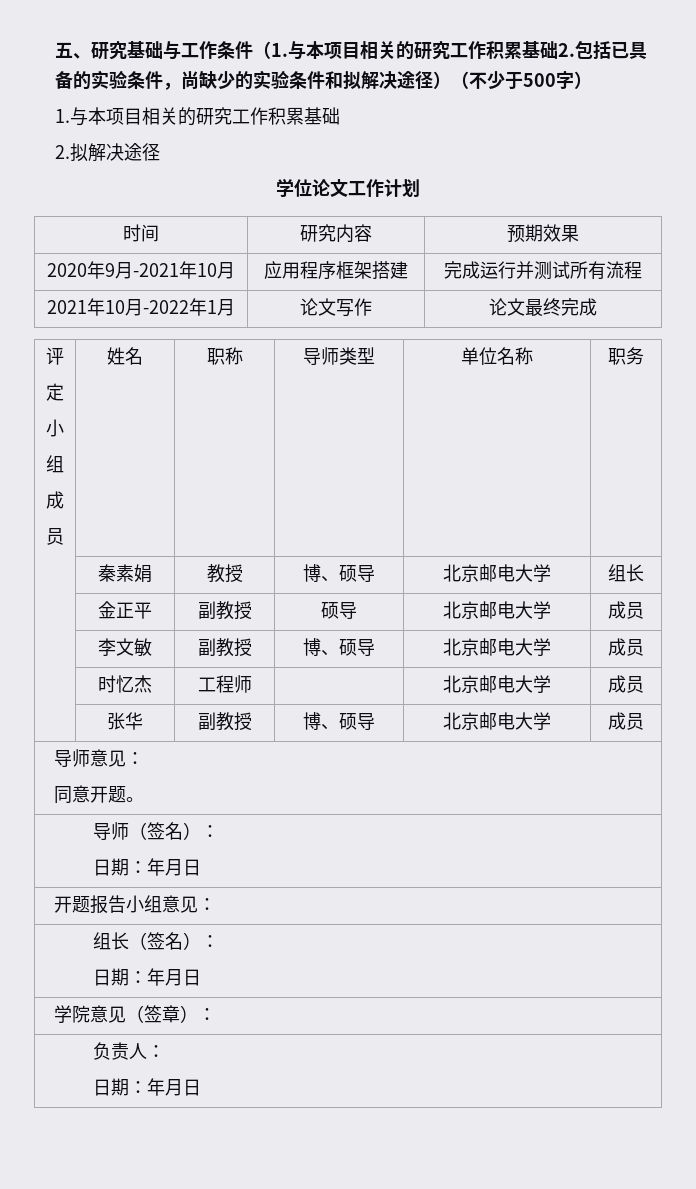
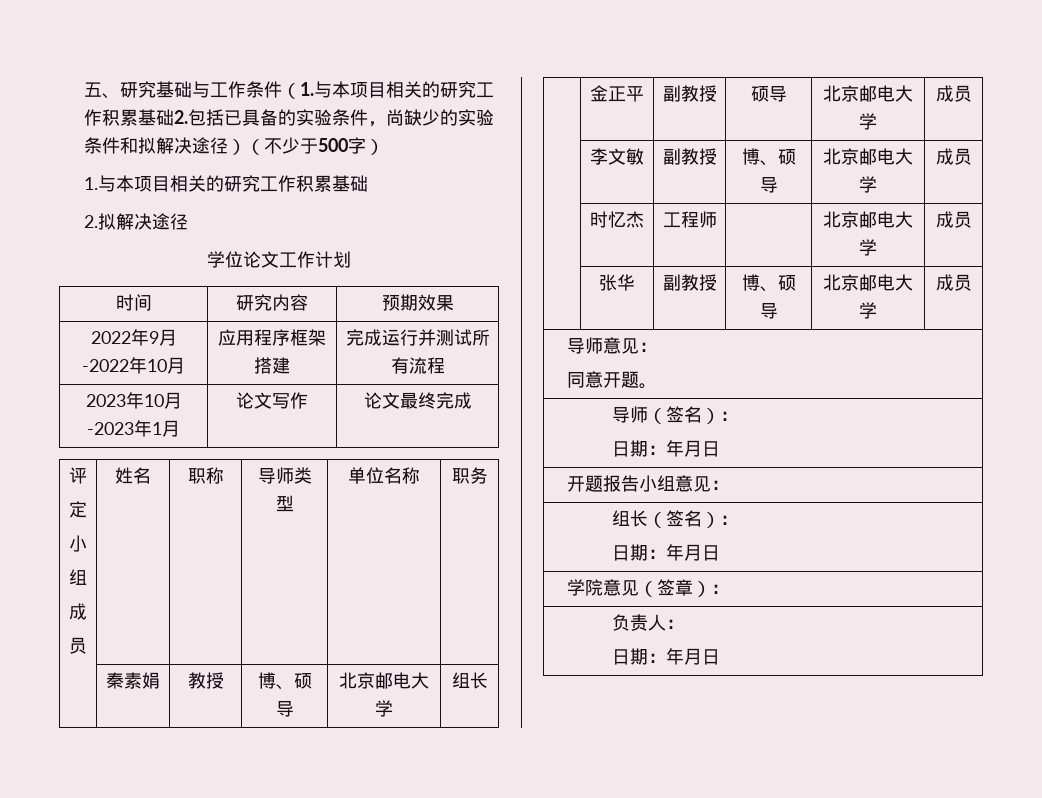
[47,263,87,277] 2020 -> [90,331,131,344] 2022
[133,263,179,277] -2021 -> [82,359,129,372] -2022
[47,298,189,316] 2021年10月-2022 -> [85,392,182,409] [87,422,134,435] 2023年10月-2023

